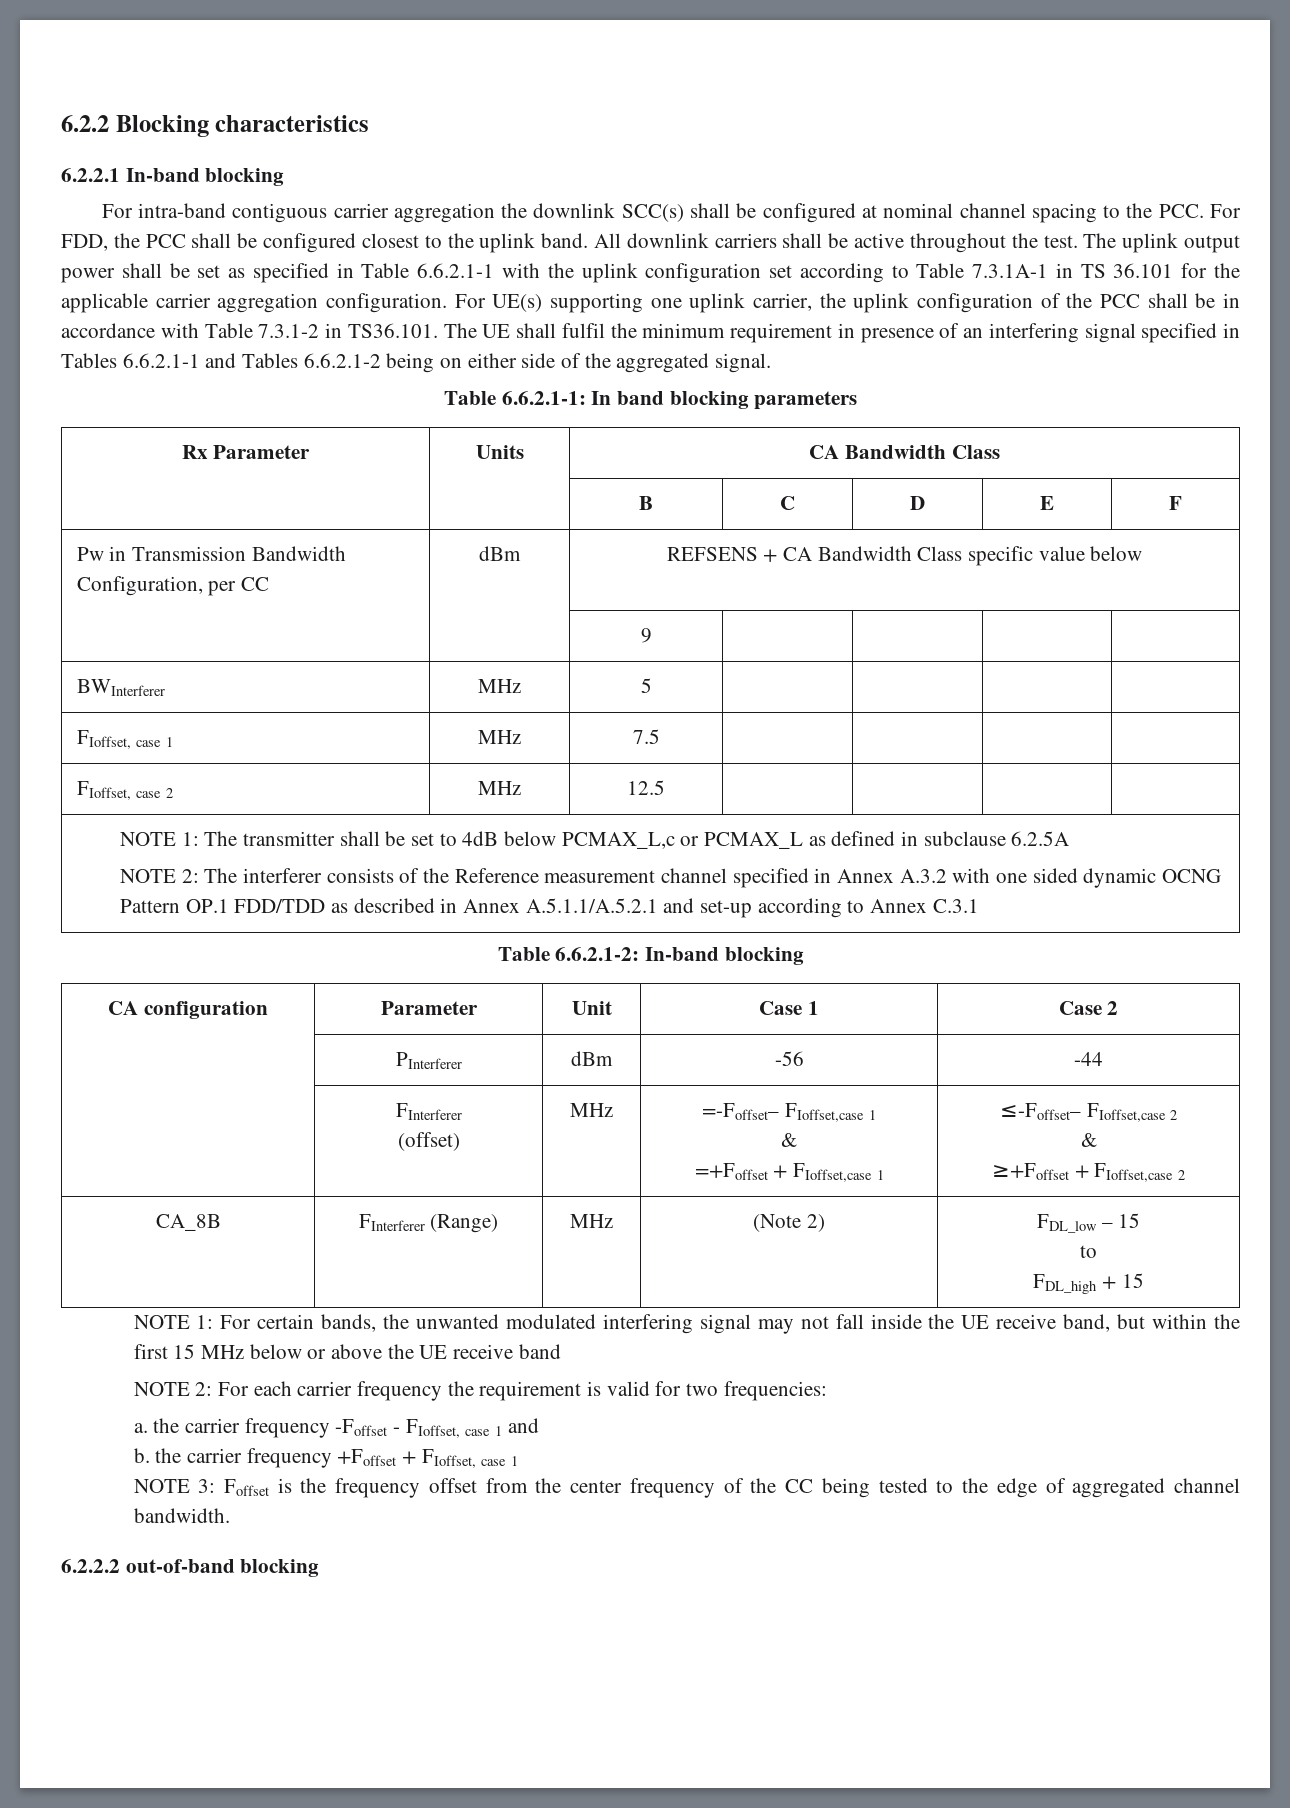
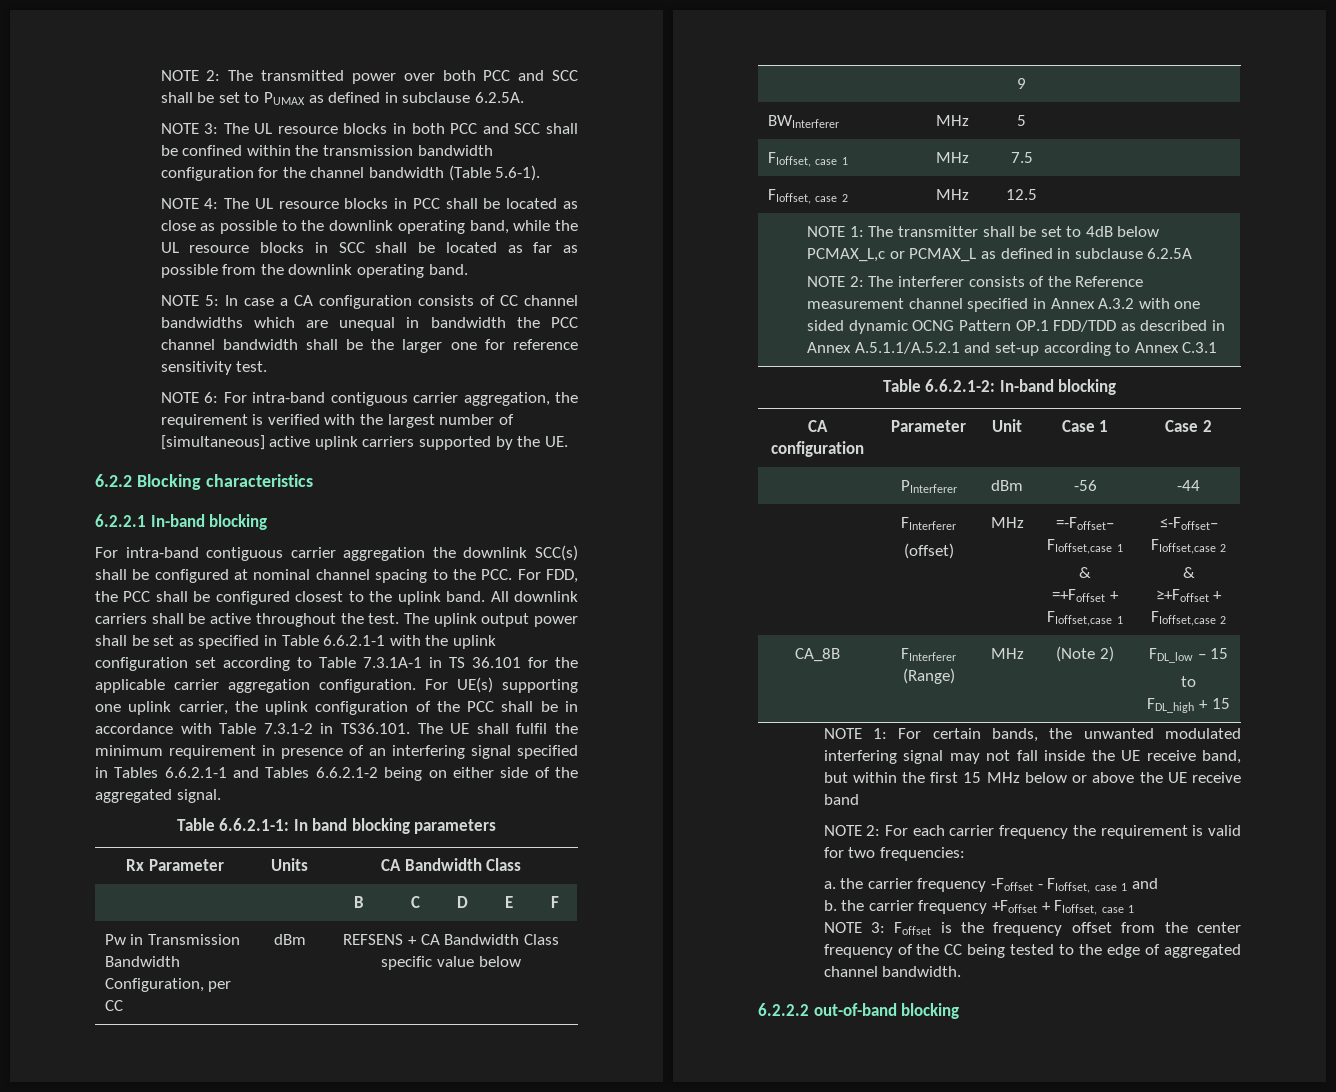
(61, 123) none -> [160,70,579,84] [160,92,524,105] [160,123,578,134] [160,145,493,156] [160,165,541,181] [160,198,578,209] [160,220,578,234] [160,242,578,253] [160,264,468,278] [160,295,578,309] [160,317,578,331] [160,339,579,353] [160,361,268,375] [160,392,578,406] [160,414,514,428] [160,435,568,450] NOTE 2: The transmitted power over both PCC and SCC shall be set to PUMAX as defined in subclause 6.2.5A. // NOTE 3: The UL resource blocks in both PCC and SCC shall be confined within the transmission bandwidth configuration for the channel bandwidth (Table 5.6-1). // NOTE 4: The UL resource blocks in PCC shall be located as close as possible to the downlink operating band, while the UL resource blocks in SCC shall be located as far as possible from the downlink operating band. // NOTE 5: In case a CA configuration consists of CC channel bandwidths which are unequal in bandwidth the PCC channel bandwidth shall be the larger one for reference sensitivity test. // NOTE 6: For intra-band contiguous carrier aggregation, the requirement is verified with the largest number of [simultaneous] active uplink carriers supported by the UE. //

